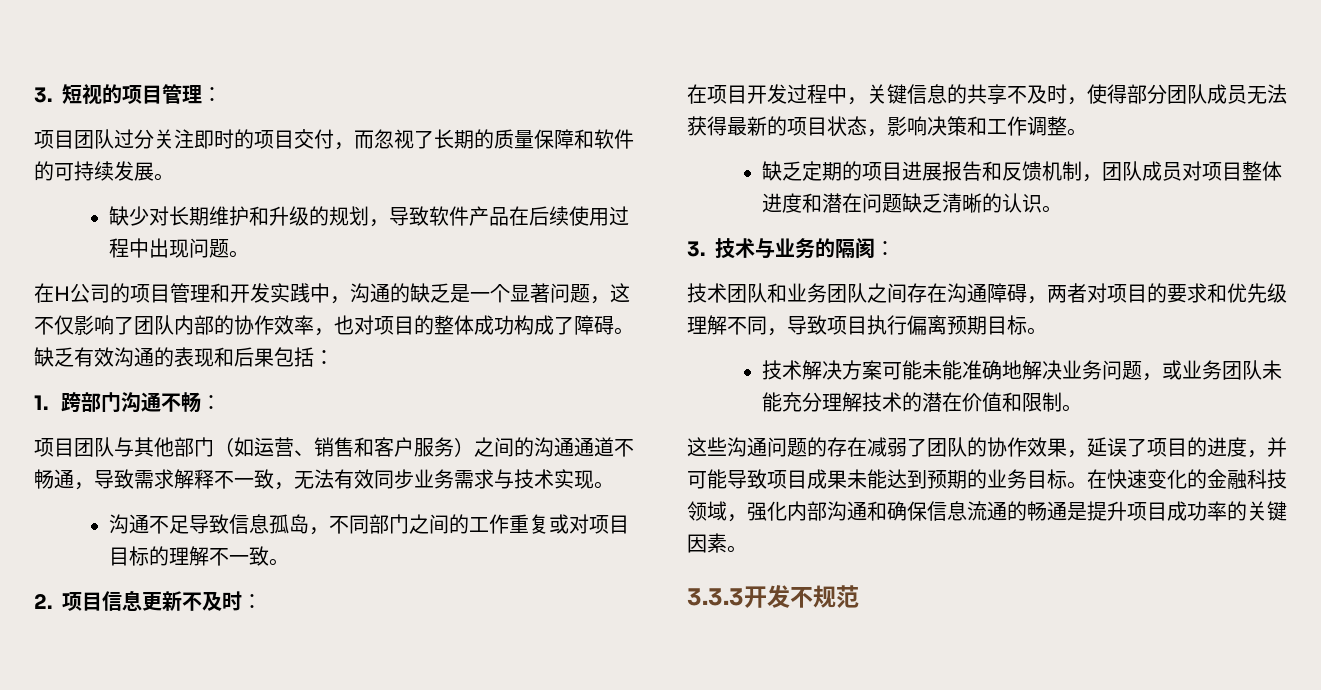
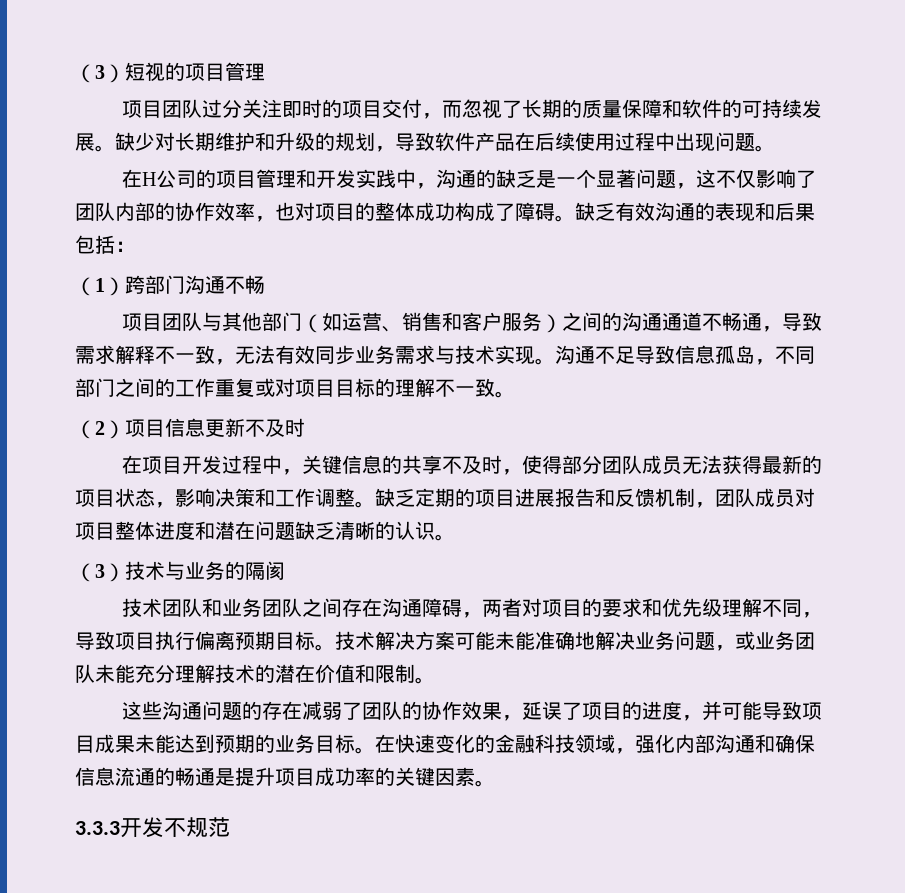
[34,87,52,103] 3. -> [75,64,125,83] （3）
[202,87,222,102] ： -> (265, 72) none
(174, 177) // -> (115, 148) none
[34,395,48,410] 1. -> [75,277,125,296] （1）
[200,395,221,410] ： -> (265, 284) none
(614, 485) // -> (555, 361) none
[34,593,52,609] 2. -> [75,420,125,439] （2）
[242,594,262,609] ： -> (305, 427) none
(1087, 132) // -> (375, 504) none
[687,241,705,257] 3. -> [75,563,125,582] （3）
[875,241,895,256] ： -> (285, 570) none
(1047, 331) // -> (335, 647) none

